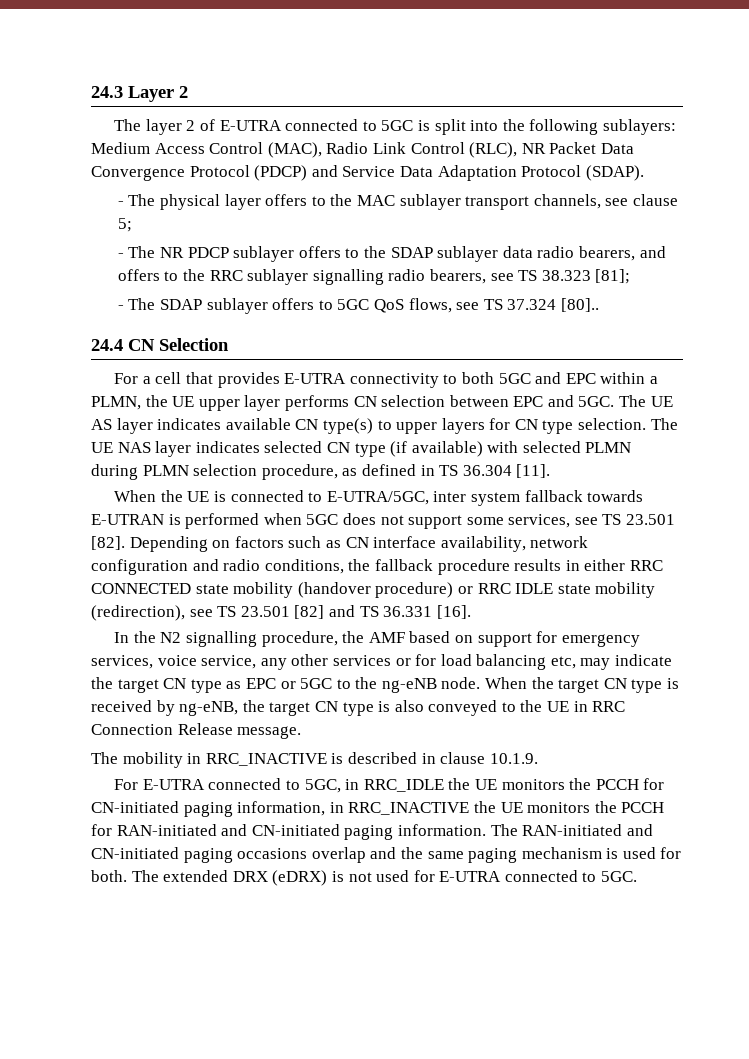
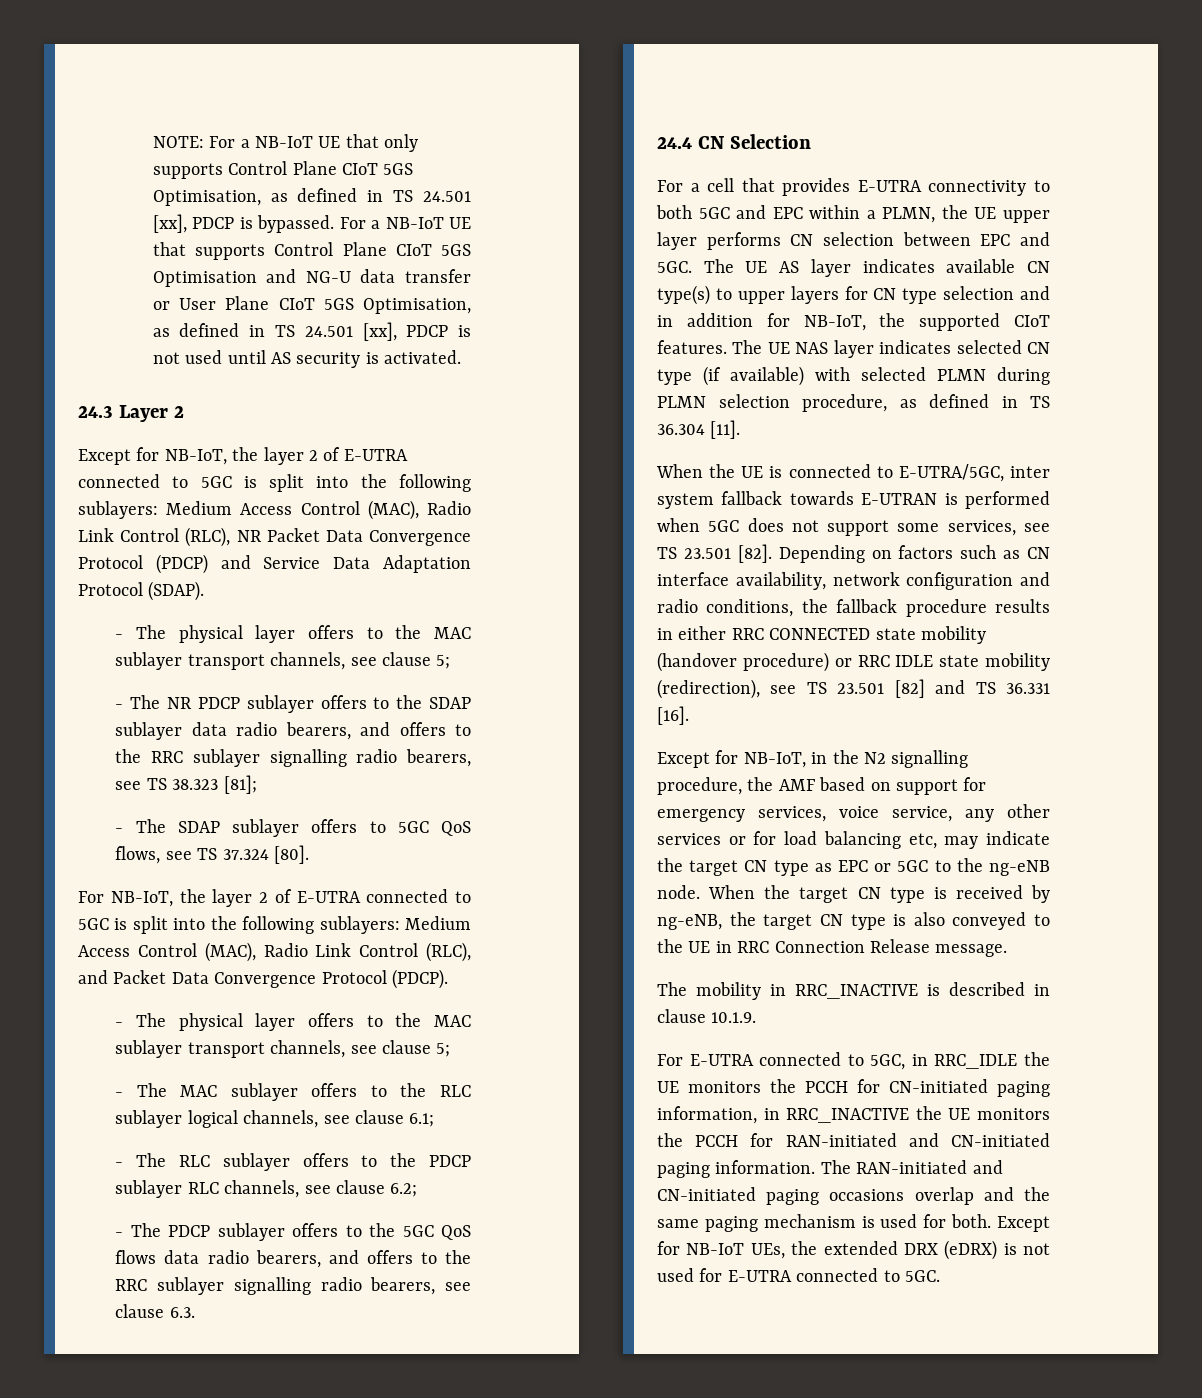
(91, 92) none -> [152,134,419,152] [152,161,414,179] [152,188,471,206] [152,214,471,233] [152,242,472,260] [152,269,471,287] [152,296,471,314] [152,322,471,341] [152,350,462,368] NOTE: For a NB-IoT UE that only supports Control Plane CIoT 5GS Optimisation, as defined in TS 24.501 [xx], PDCP is bypassed. For a NB-IoT UE that supports Control Plane CIoT 5GS Optimisation and NG-U data transfer or User Plane CIoT 5GS Optimisation, as defined in TS 24.501 [xx], PDCP is not used until AS security is activated. //
[114,119,142,131] The -> [78,447,259,465] Except for NB-IoT, the
[560,298,599,312] [80].. -> [273,845,309,864] [78,889,471,907] [78,916,471,934] [78,942,471,962] [78,969,448,989] [115,1013,471,1031] [115,1040,451,1058] [115,1083,472,1101] [115,1110,435,1128] [115,1153,471,1171] [115,1180,418,1198] [115,1223,472,1241] [115,1250,471,1268] [115,1277,471,1295] [115,1304,195,1318] [80]. // For NB-IoT, the layer 2 of E-UTRA connected to 5GC is split into the following sublayers: Medium Access Control (MAC), Radio Link Control (RLC), and Packet Data Convergence Protocol (PDCP). // - The physical layer offers to the MAC sublayer transport channels, see clause 5; // - The MAC sublayer offers to the RLC sublayer logical channels, see clause 6.1; // - The RLC sublayer offers to the PDCP sublayer RLC channels, see clause 6.2; // - The PDCP sublayer offers to the 5GC QoS flows data radio bearers, and offers to the RRC sublayer signalling radio bearers, see clause 6.3.
[578,418,647,430] selection. -> [943,286,1050,300] [657,313,1050,331] [657,340,727,354] selection and in addition for NB-IoT, the supported CIoT features.
[114,632,130,643] In -> [657,750,828,768] Except for NB-IoT, in
[131,870,159,882] The -> [997,1216,1050,1232] [657,1241,818,1259] Except for NB-IoT UEs, the

